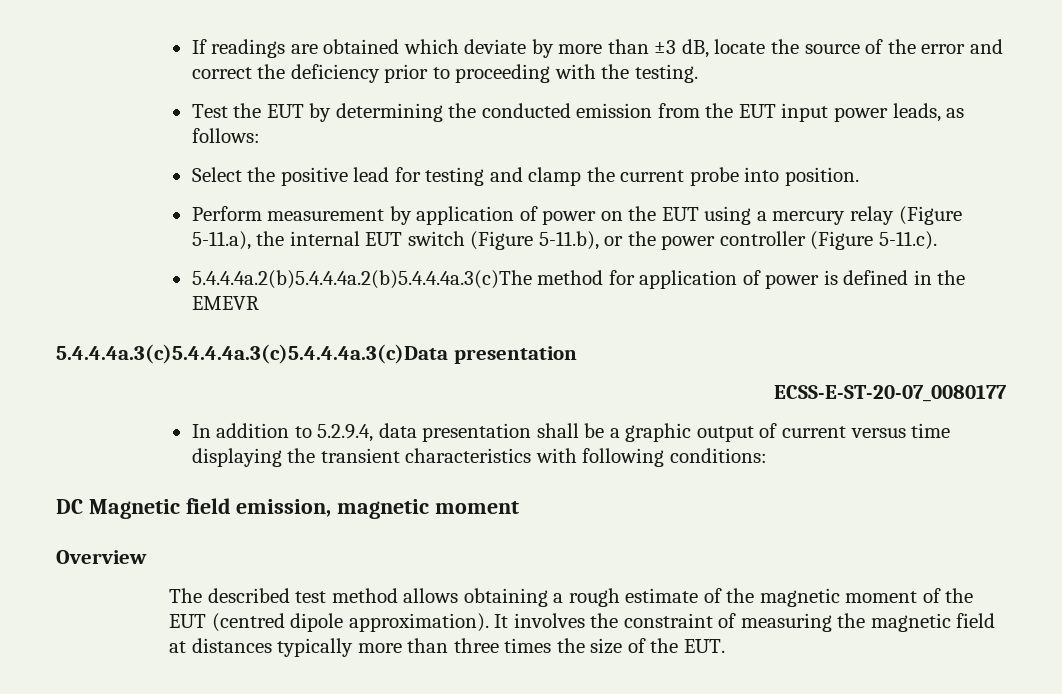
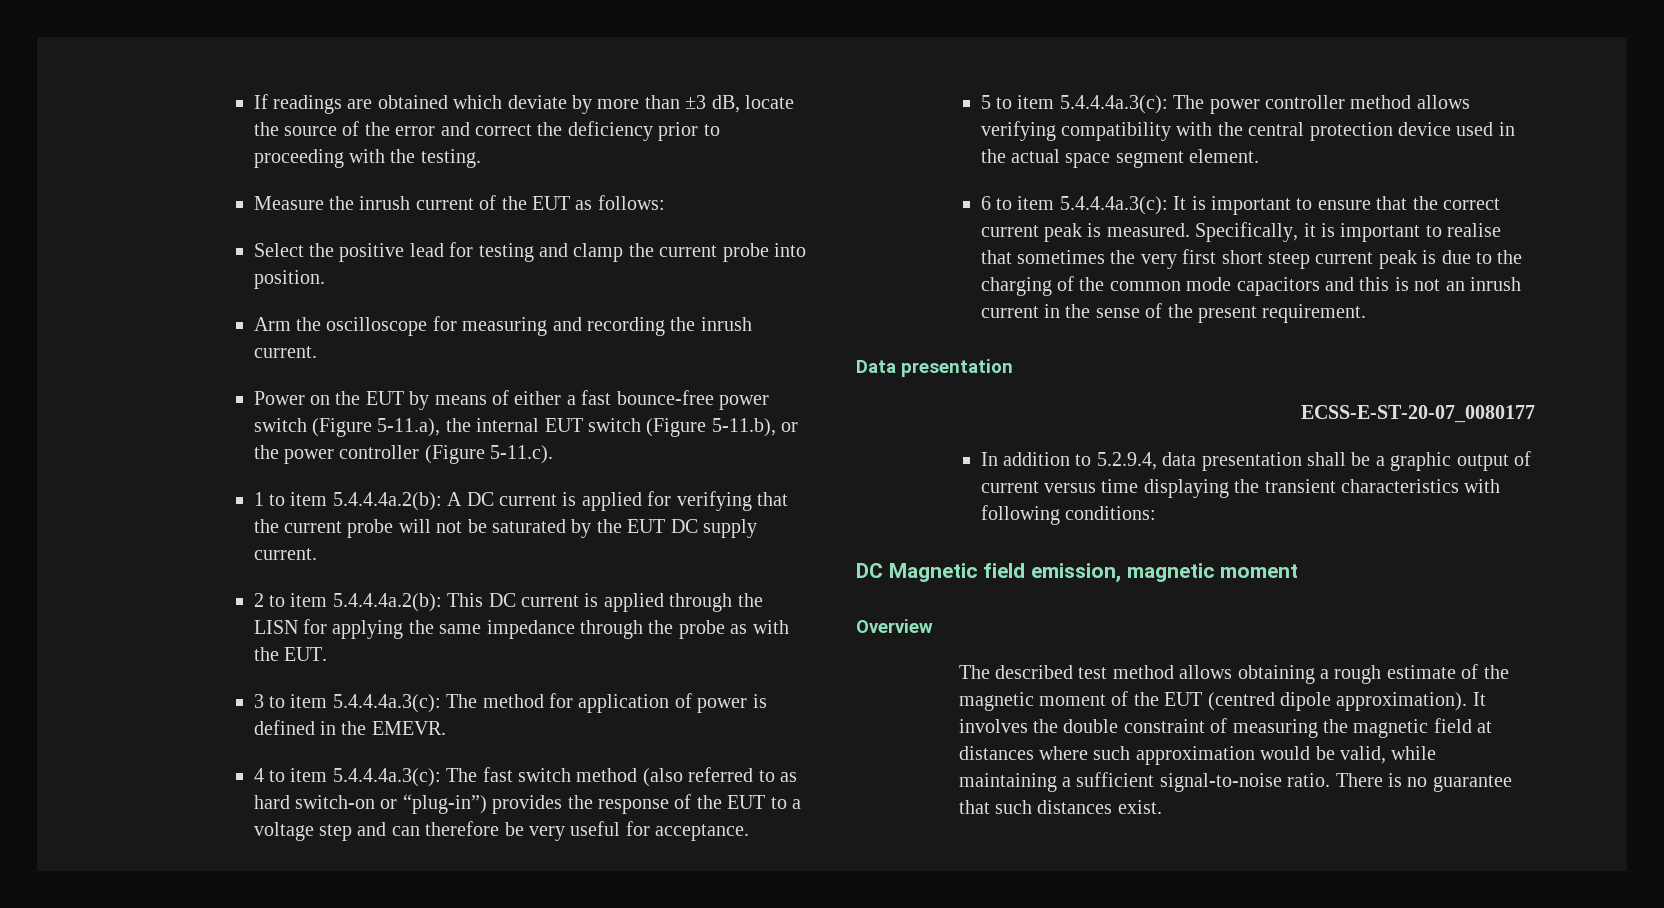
[191,103,941,122] Test the EUT by determining the conducted emission from the EUT input power leads, -> [253,195,571,210] Measure the inrush current of the EUT
[191,206,894,225] Perform measurement by application of power on the EUT using a mercury relay -> [253,316,752,336] [253,346,317,358] [253,390,770,410] [253,418,307,432] Arm the oscilloscope for measuring and recording the inrush current. // Power on the EUT by means of either a fast bounce-free power switch
[191,270,532,289] 5.4.4.4a.2(b)5.4.4.4a.2(b)5.4.4.4a.3(c)The -> [253,491,789,511] [253,519,758,538] [253,548,317,560] [253,593,763,612] [253,619,789,639] [253,647,328,661] [253,694,478,713] 1 to item 5.4.4.4a.2(b): A DC current is applied for verifying that the current probe will not be saturated by the EUT DC supply current. // 2 to item 5.4.4.4a.2(b): This DC current is applied through the LISN for applying the same impedance through the probe as with the EUT. // 3 to item 5.4.4.4a.3(c): The
[191,296,259,310] [56,344,448,364] EMEVR // 5.4.4.4a.3(c)5.4.4.4a.3(c)5.4.4.4a.3(c)Data -> [371,721,446,735] [253,767,798,787] [253,794,802,814] [253,821,750,841] [980,95,1470,114] [980,121,1515,141] [980,149,1260,168] [980,196,1501,215] [980,222,1502,242] [980,249,1523,269] [980,276,1522,296] [980,303,1367,323] [856,360,896,373] EMEVR. // 4 to item 5.4.4.4a.3(c): The fast switch method (also referred to as hard switch-on or “plug-in”) provides the response of the EUT to a voltage step and can therefore be very useful for acceptance. // 5 to item 5.4.4.4a.3(c): The power controller method allows verifying compatibility with the central protection device used in the actual space segment element. // 6 to item 5.4.4.4a.3(c): It is important to ensure that the correct current peak is measured. Specifically, it is important to realise that sometimes the very first short steep current peak is due to the charging of the common mode capacitors and this is not an inrush current in the sense of the present requirement. // Data
(619, 620) none -> [1063,719,1119,733] double
[277,638,725,657] typically more than three times the size of the EUT. -> [1039,746,1437,765] [958,772,1512,792] [958,800,1162,814] where such approximation would be valid, while maintaining a sufficient signal-to-noise ratio. There is no guarantee that such distances exist.

